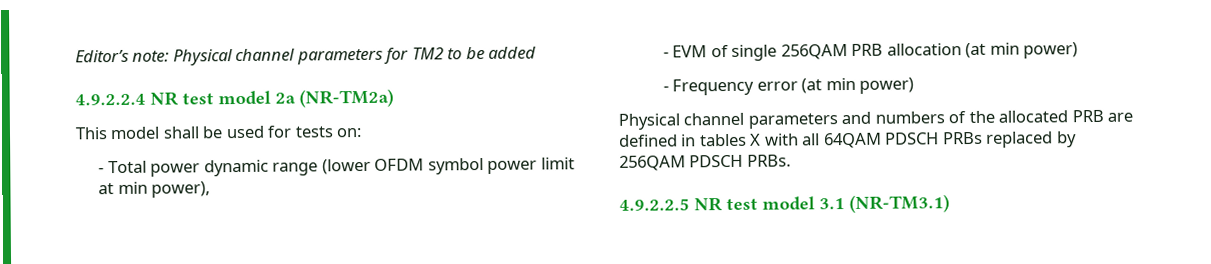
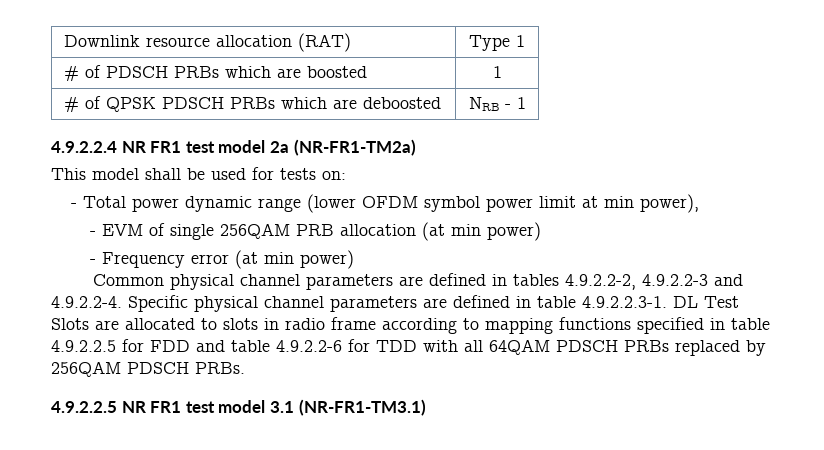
[75,46,537,66] Editor’s note: Physical channel parameters for TM2 to be added -> [63,33,351,52] [469,35,525,51] [63,65,367,82] [492,66,502,78] [63,96,441,113] [468,97,526,111] Downlink resource allocation (RAT) | Type 1 // # of PDSCH PRBs which are boosted | 1 // # of QPSK PDSCH PRBs which are deboosted | NRB - 1
(179, 98) none -> [150,141,182,153] FR1
[299,88,394,108] (NR-TM2a) -> [293,139,416,156] (NR-FR1-TM2a)
[618,109,1134,130] [619,133,762,147] Physical channel parameters and numbers of the allocated PRB are defined in tables X -> [93,273,744,290] [51,295,739,312] [51,317,770,334] [51,339,417,352] Common physical channel parameters are defined in tables 4.9.2.2-2, 4.9.2.2-3 and 4.9.2.2-4. Specific physical channel parameters are defined in table 4.9.2.2.3-1. DL Test Slots are allocated to slots in radio frame according to mapping functions specified in table 4.9.2.2.5 for FDD and table 4.9.2.2-6 for TDD
(723, 204) none -> [150,401,182,413] FR1
[849,194,950,213] (NR-TM3.1) -> [298,399,426,416] (NR-FR1-TM3.1)

